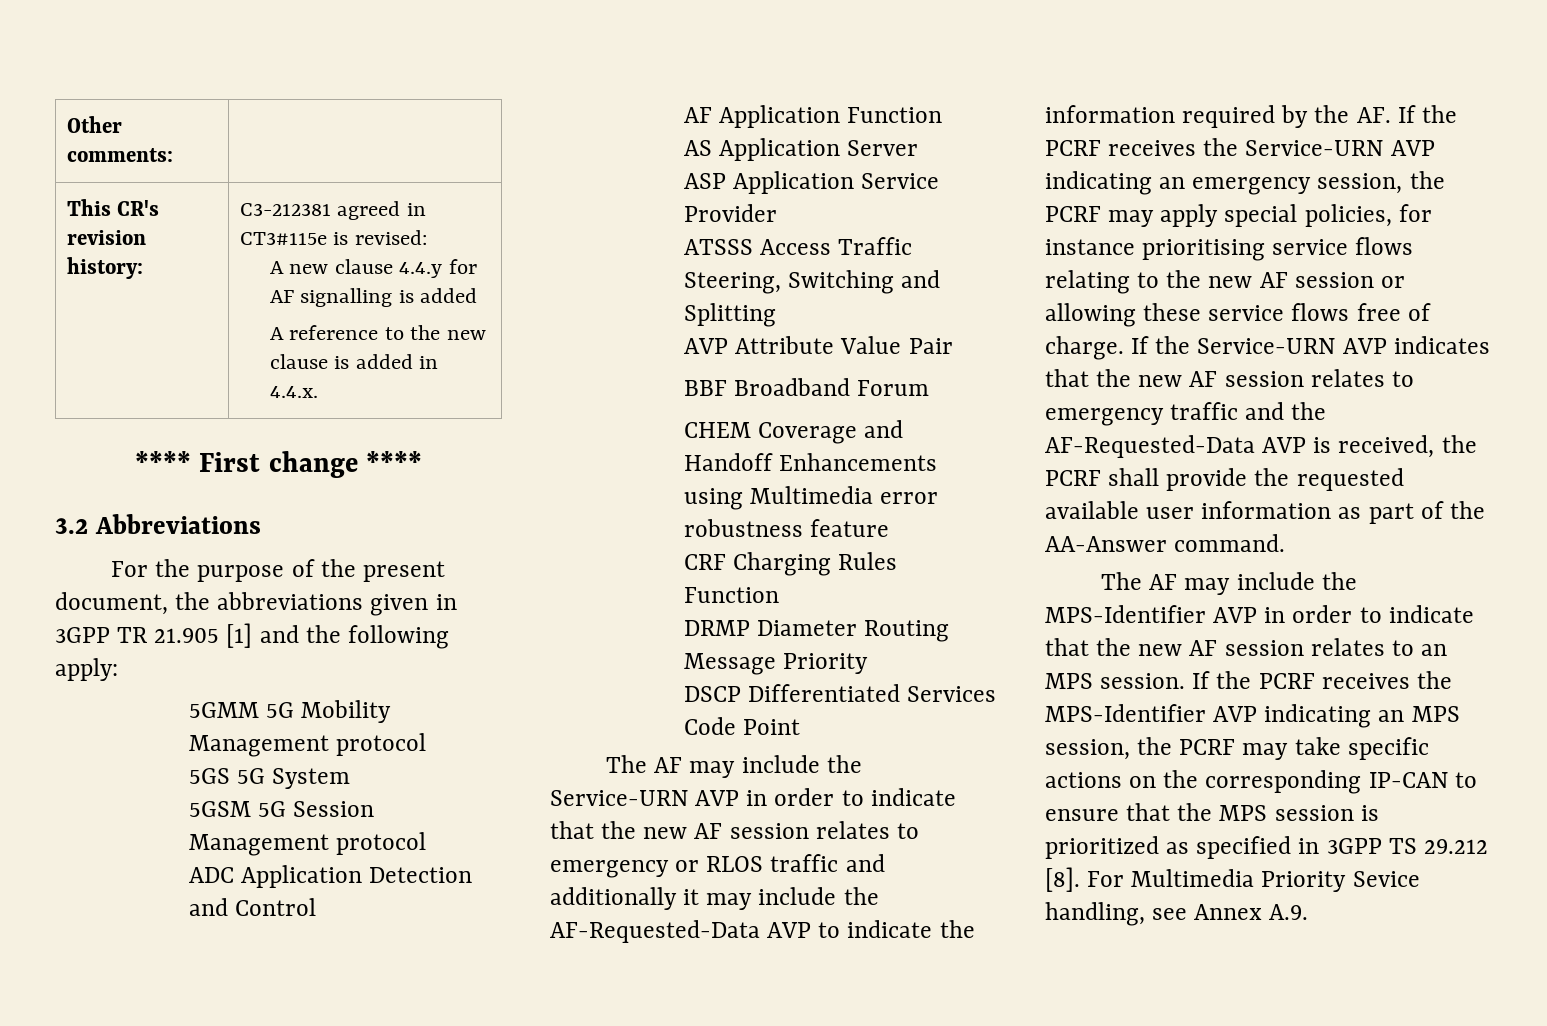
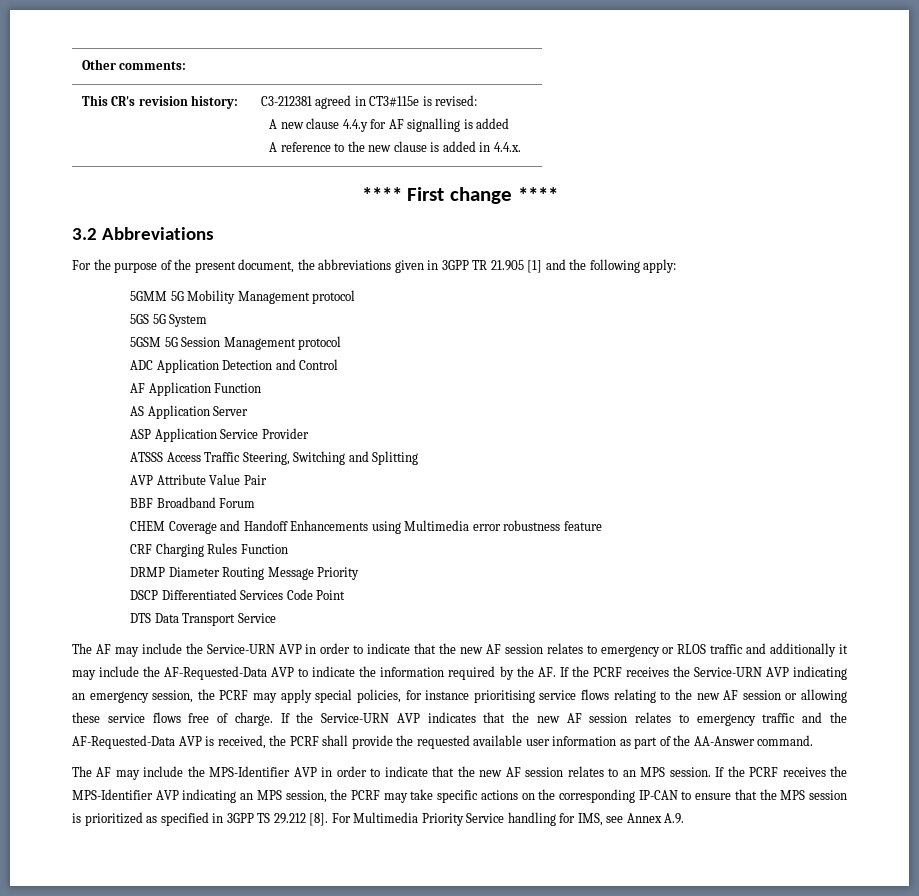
(801, 727) none -> [130,613,276,626] // DTS Data Transport Service
[1352,871,1420,887] [1045,902,1145,926] Sevice handling, -> [466,812,603,826] Service handling for IMS,

